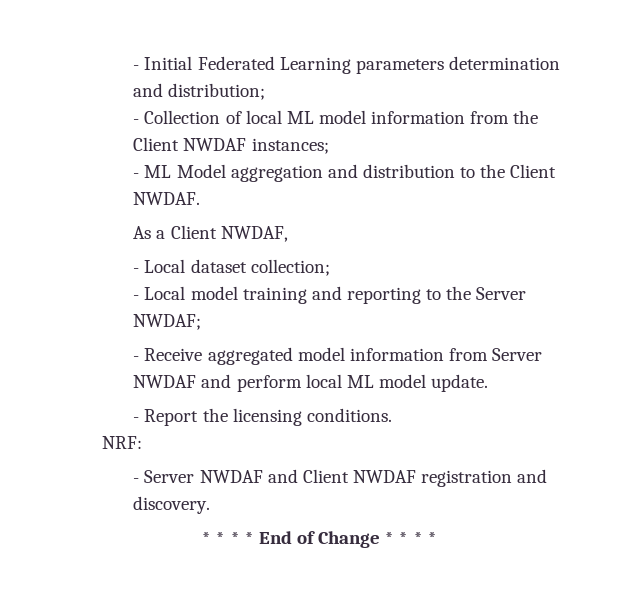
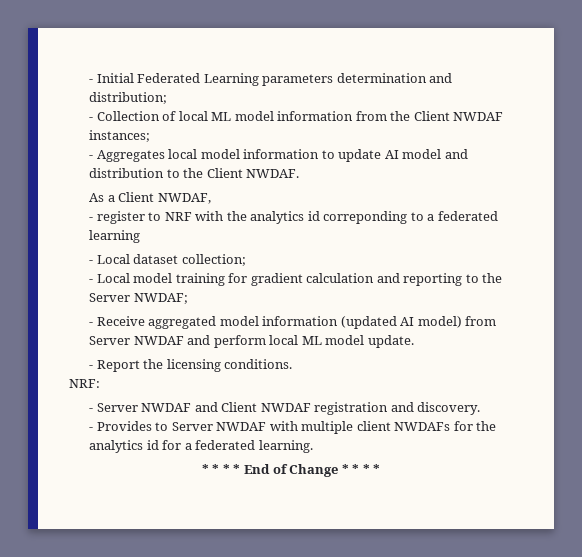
[144,164,323,182] ML Model aggregation -> [96,149,442,162] Aggregates local model information to update AI model
(288, 234) none -> [89,211,498,224] [89,230,141,243] // - register to NRF with the analytics id correponding to a federated learning
(307, 295) none -> [228,273,375,286] for gradient calculation
(444, 354) none -> [340,316,462,329] (updated AI model)
(211, 505) none -> [89,421,497,434] [89,440,313,453] // - Provides to Server NWDAF with multiple client NWDAFs for the analytics id for a federated learning.

